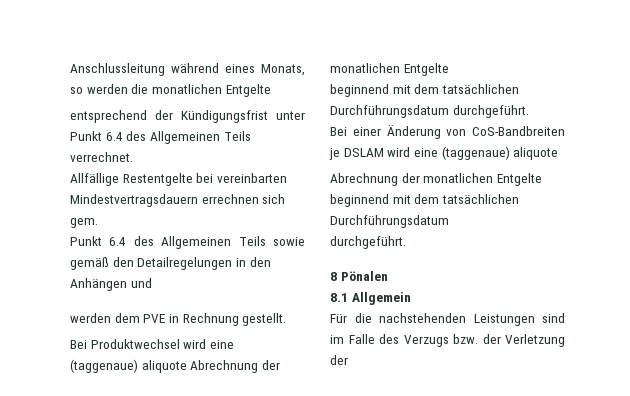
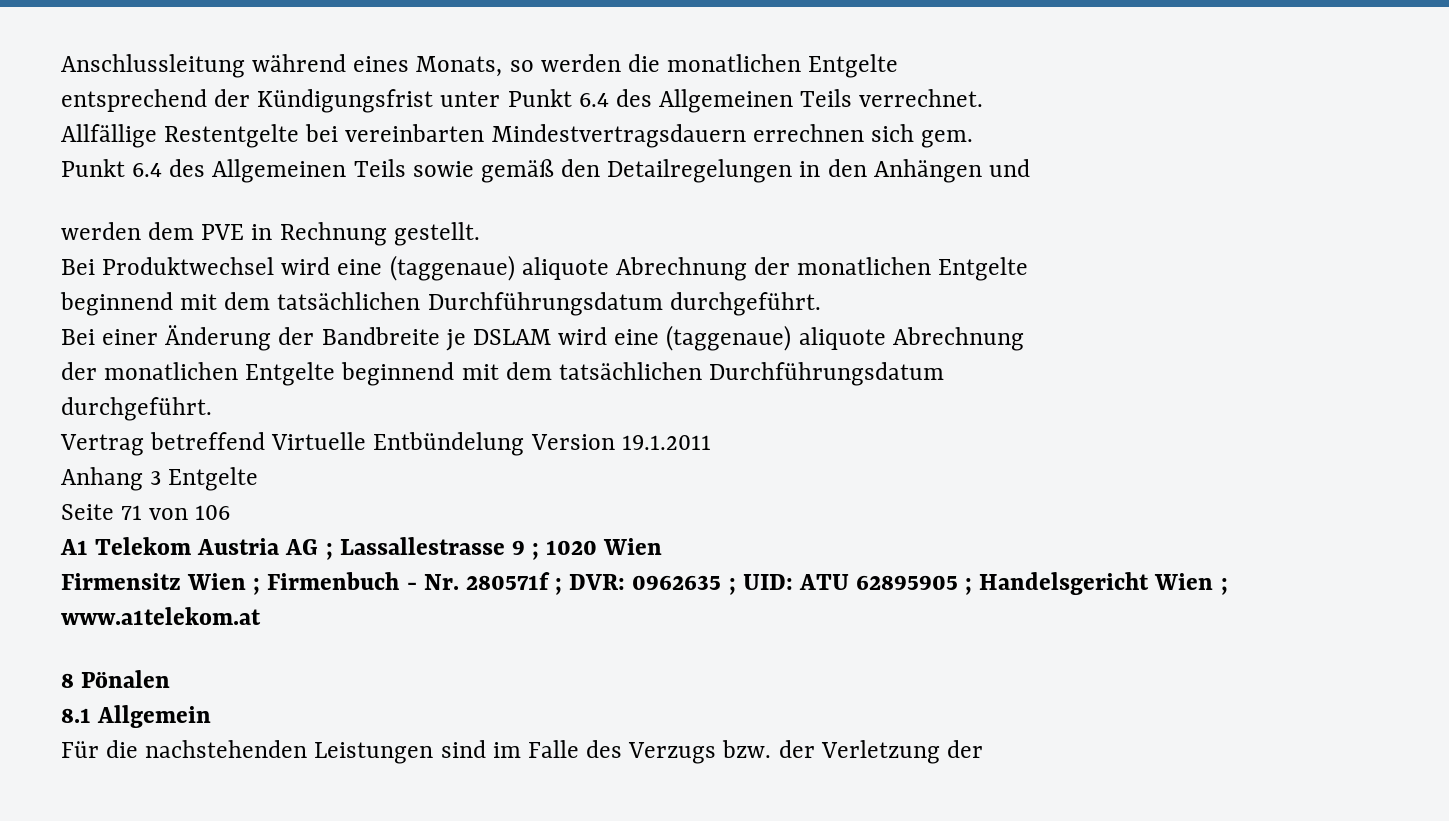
[446,126,565,136] von CoS-Bandbreiten -> [278,327,440,345] der Bandbreite
[330,173,398,186] // Abrechnung -> [892,327,1024,351] Abrechnung //
(406, 242) none -> [60,432,711,456] [61,467,259,491] [61,504,231,520] [60,537,663,560] [61,572,1228,595] [61,607,261,625] // Vertrag betreffend Virtuelle Entbündelung Version 19.1.2011 // Anhang 3 Entgelte // Seite 71 von 106 // A1 Telekom Austria AG ; Lassallestrasse 9 ; 1020 Wien // Firmensitz Wien ; Firmenbuch - Nr. 280571f ; DVR: 0962635 ; UID: ATU 62895905 ; Handelsgericht Wien ; www.a1telekom.at

